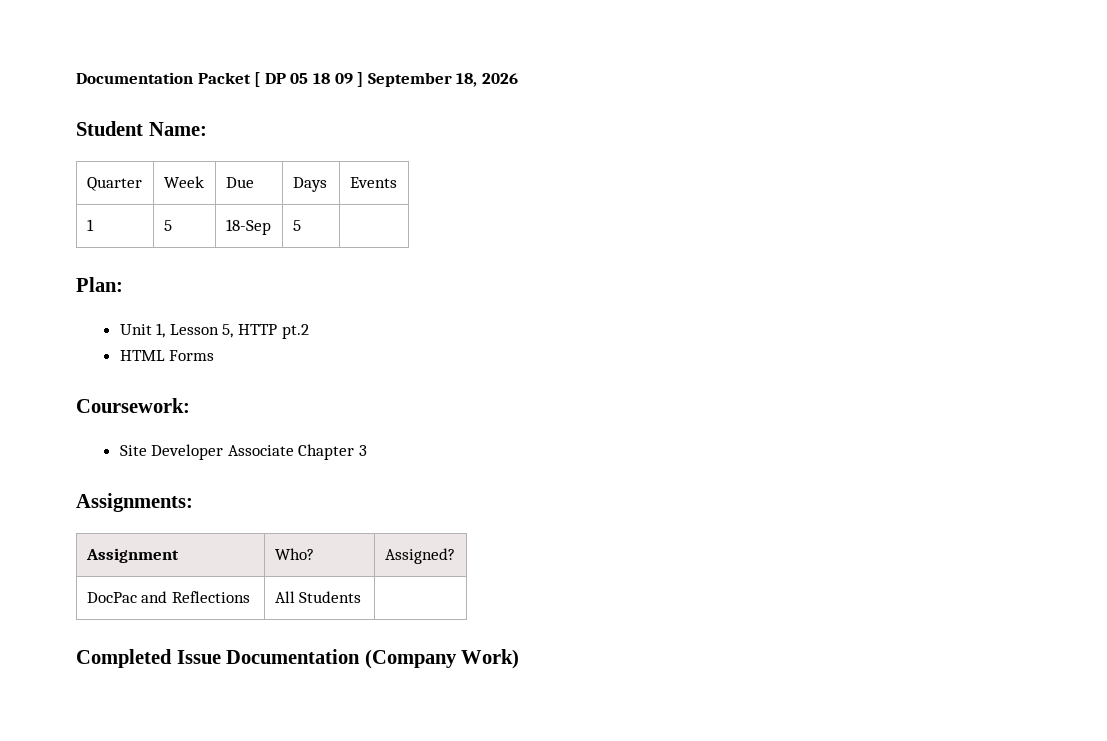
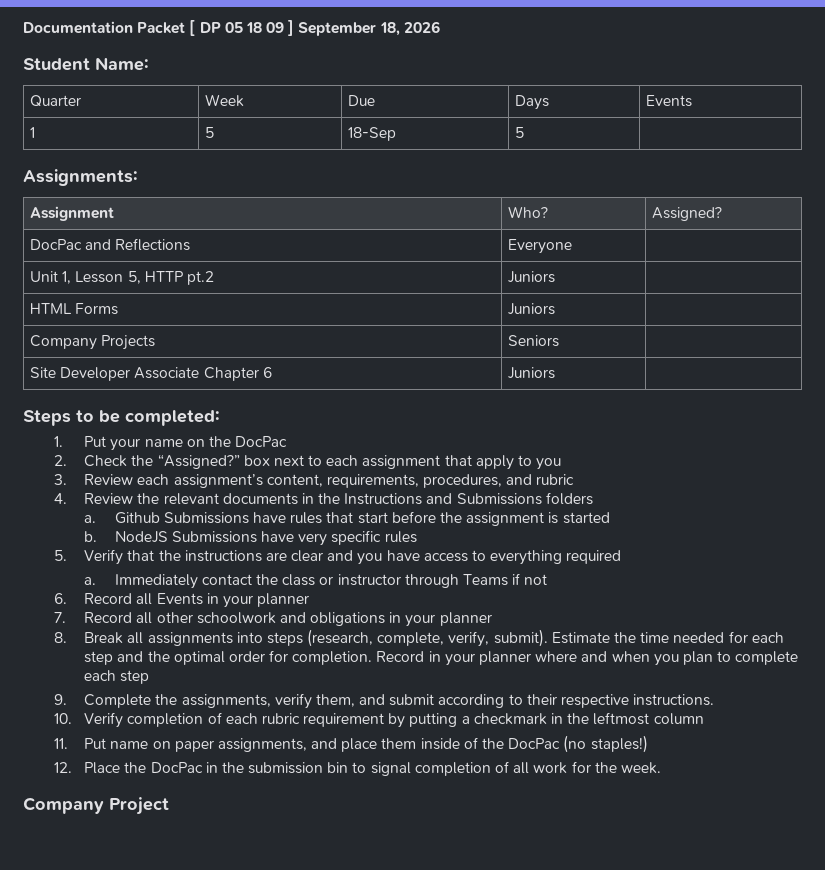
[76,277,123,292] [119,323,309,339] [119,350,215,361] [76,398,190,413] [119,444,367,460] // Plan: // Unit 1, Lesson 5, HTTP pt.2 // HTML Forms // Coursework: // Site Developer Associate Chapter 3 -> (524, 132) none
[274,591,362,603] [76,649,520,669] All Students | // Completed Issue Documentation (Company Work) -> [507,239,572,254] [29,271,214,285] [507,271,555,283] [29,303,119,315] [507,303,555,315] [29,335,156,350] [507,335,559,347] [29,367,272,381] [507,367,555,379] [23,410,220,426] [53,436,288,451] [53,454,562,470] [53,474,575,488] [53,492,593,505] [84,511,610,526] [84,530,417,546] [53,549,622,565] [84,573,548,589] [53,593,310,608] [53,612,492,627] [53,629,784,647] [84,650,799,666] [84,670,150,684] [53,693,715,709] [53,712,704,728] [53,735,648,753] [53,761,661,776] [23,797,169,815] Everyone | // Unit 1, Lesson 5, HTTP pt.2 | Juniors | // HTML Forms | Juniors | // Company Projects | Seniors | // Site Developer Associate Chapter 6 | Juniors | // Steps to be completed: // 1. Put your name on the DocPac // 2. Check the “Assigned?” box next to each assignment that apply to you // 3. Review each assignment’s content, requirements, procedures, and rubric // 4. Review the relevant documents in the Instructions and Submissions folders // a. Github Submissions have rules that start before the assignment is started // b. NodeJS Submissions have very specific rules // 5. Verify that the instructions are clear and you have access to everything required // a. Immediately contact the class or instructor through Teams if not // 6. Record all Events in your planner // 7. Record all other schoolwork and obligations in your planner // 8. Break all assignments into steps (research, complete, verify, submit). Estimate the time needed for each step and the optimal order for completion. Record in your planner where and when you plan to complete each step // 9. Complete the assignments, verify them, and submit according to their respective instructions. // 10. Verify completion of each rubric requirement by putting a checkmark in the leftmost column // 11. Put name on paper assignments, and place them inside of the DocPac (no staples!) // 12. Place the DocPac in the submission bin to signal completion of all work for the week. // Company Project

